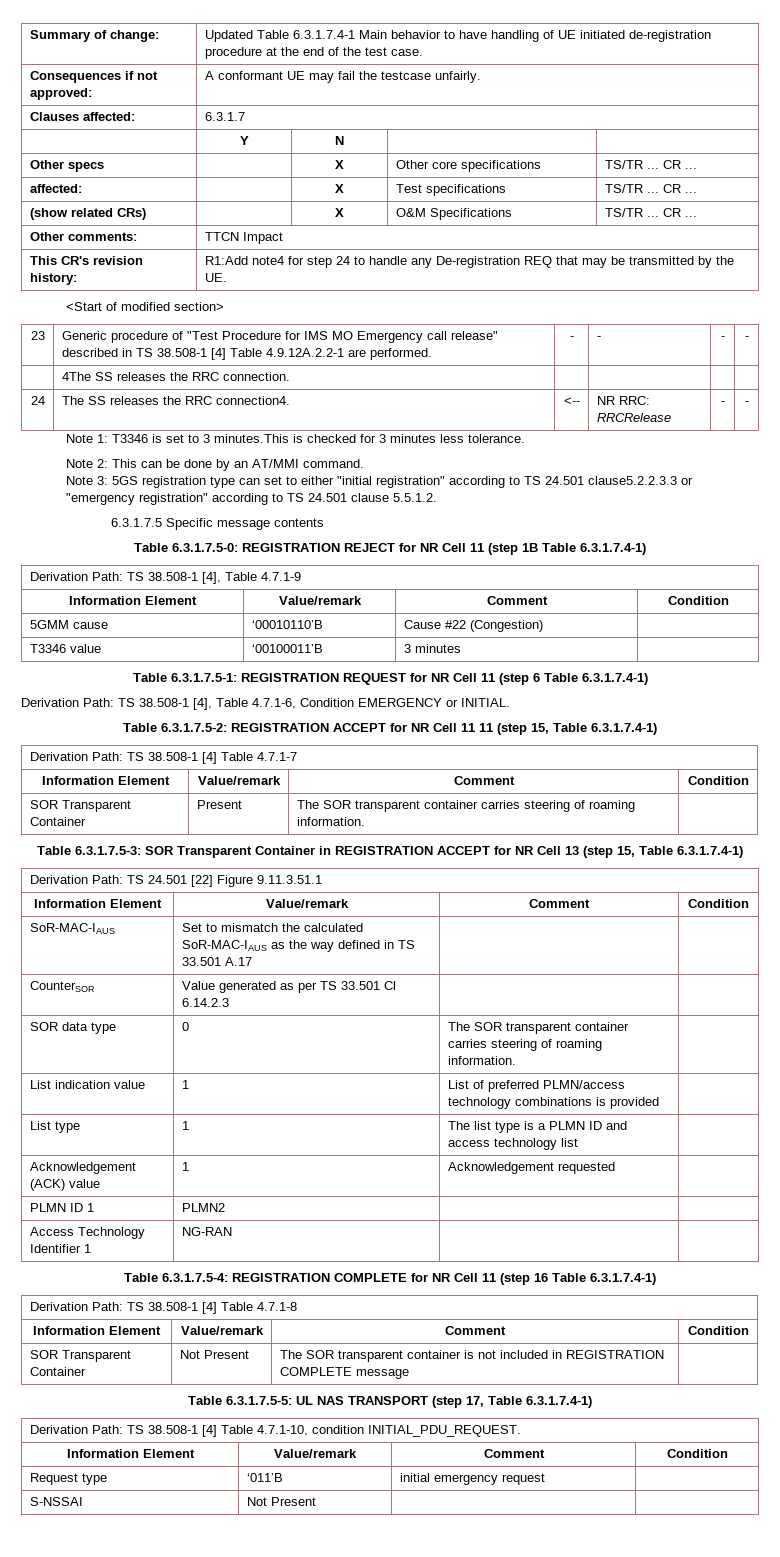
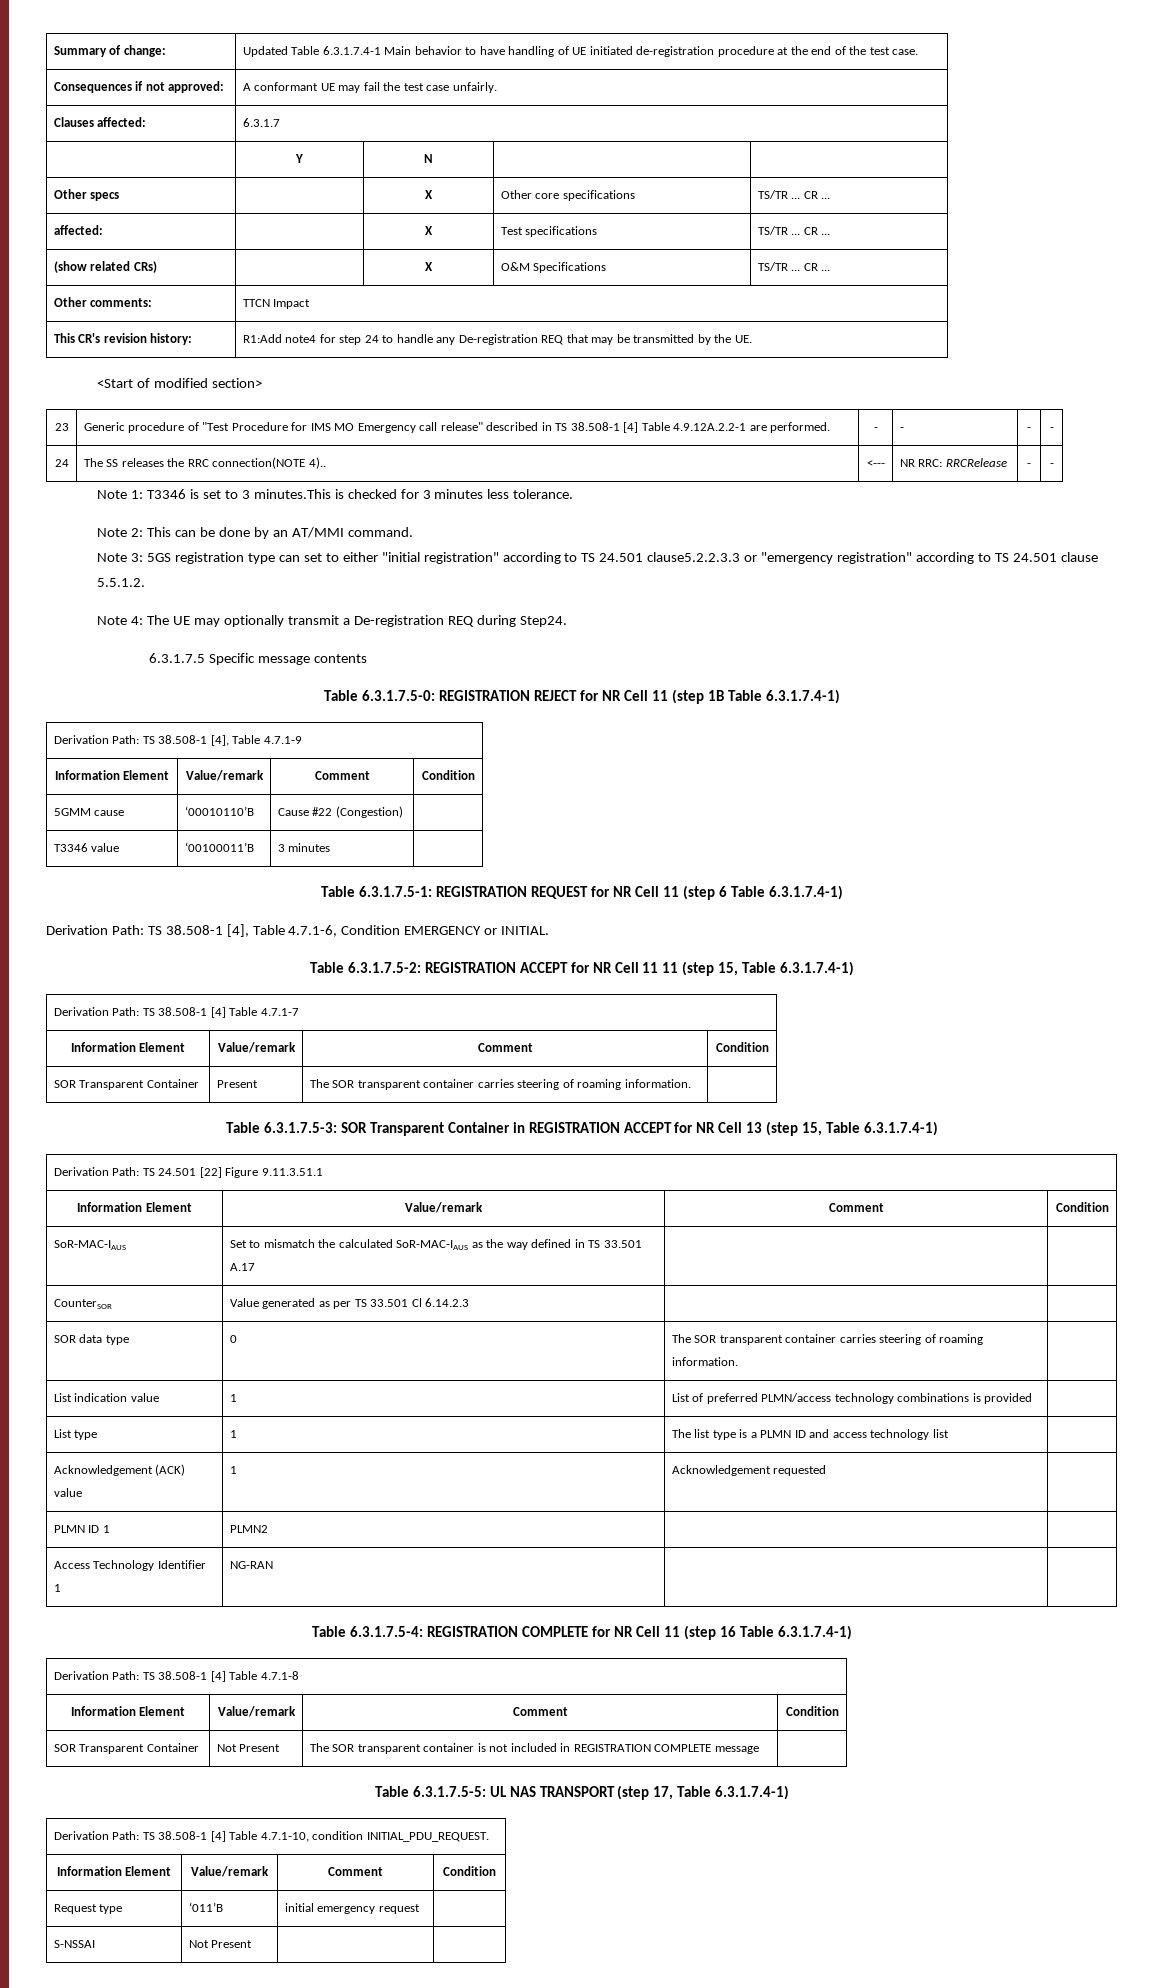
[380,71,431,80] testcase -> [403,83,450,91] test case
[61,372,290,381] // | 4The SS releases the RRC connection. | | | | -> (1054, 429) none
[215,396,290,405] [563,397,580,405] connection4. | <-- -> [212,457,326,469] [866,460,885,467] connection(NOTE 4).. | <---
(438, 497) none -> [97,615,567,627] // Note 4: The UE may optionally transmit a De-registration REQ during Step24.

